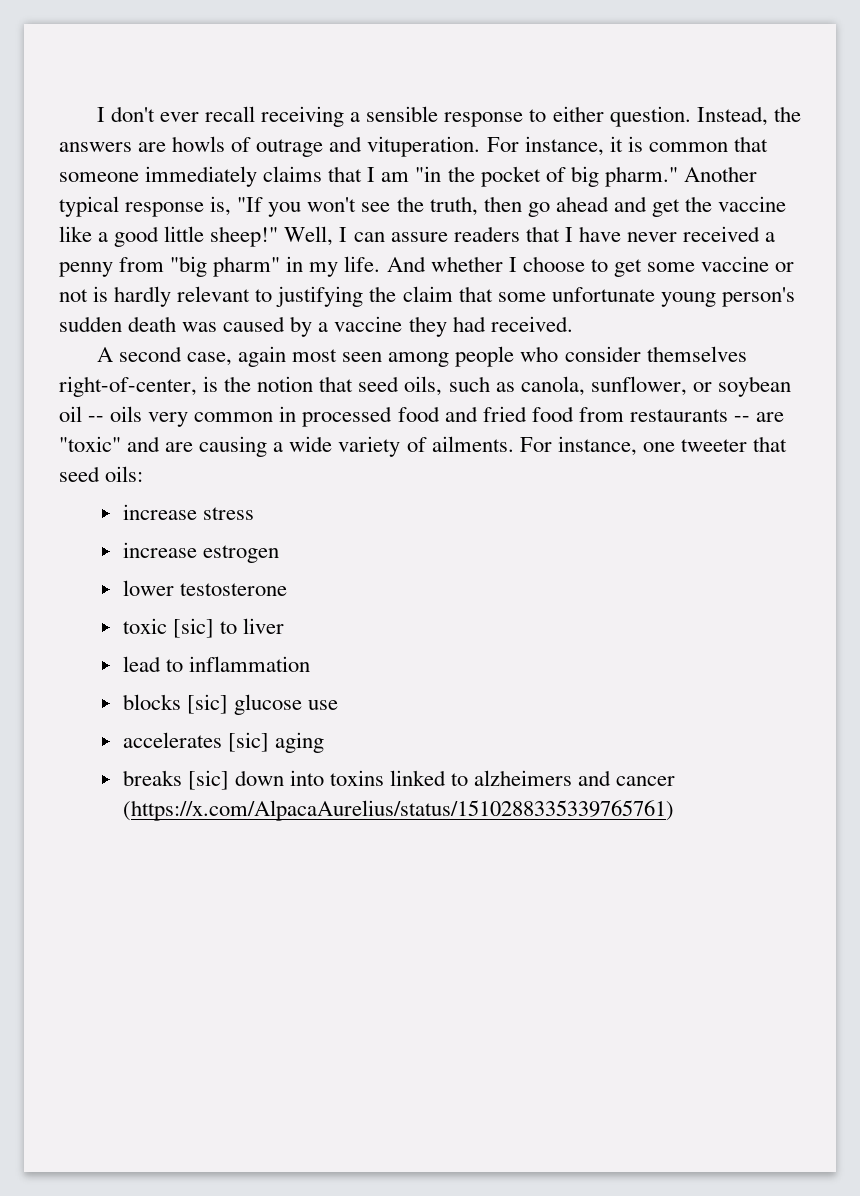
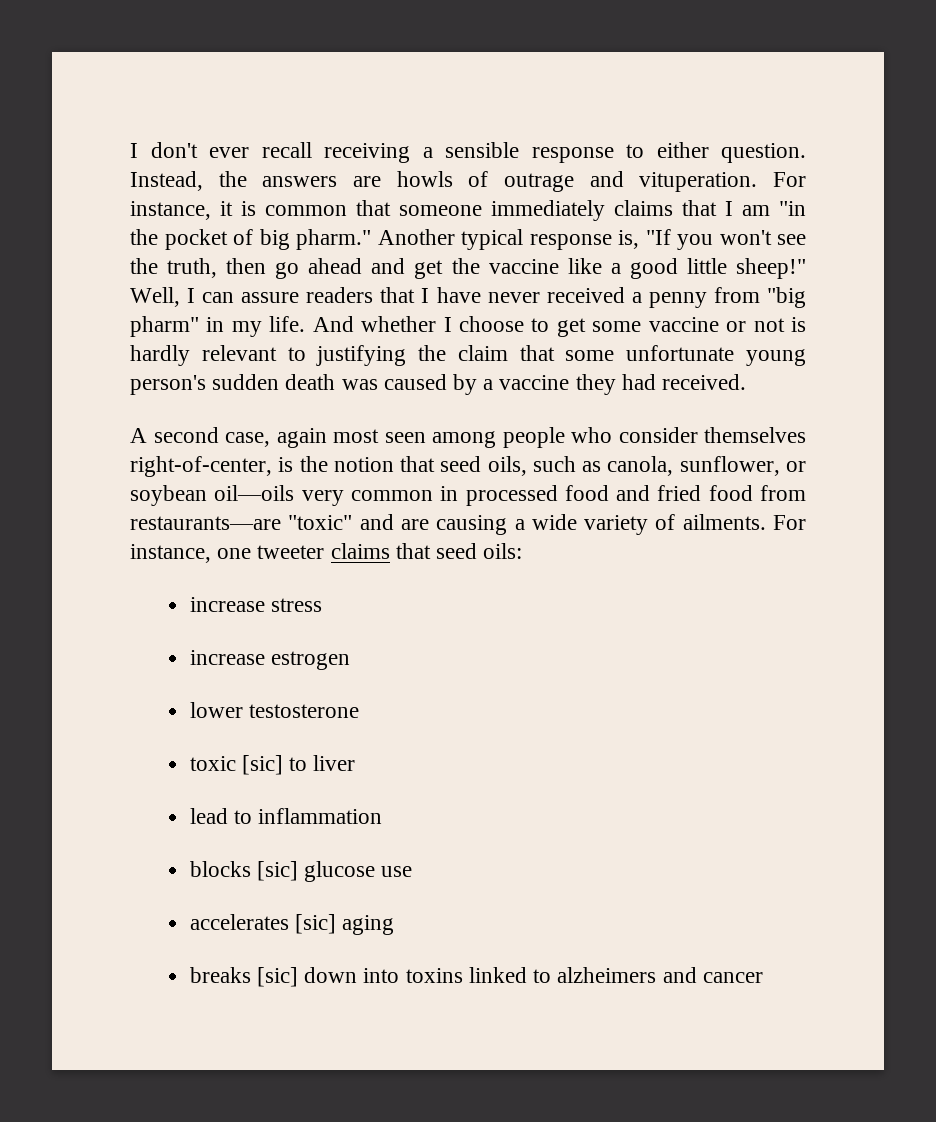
[59,406,143,422] oil -- oils -> [214,485,295,501] oil—oils
[629,409,785,422] restaurants -- are -> [130,516,281,530] restaurants—are
(747, 445) none -> [330,543,390,559] claims
[122,800,674,821] (https://x.com/AlpacaAurelius/status/1510288335339765761) -> (763, 977) none

